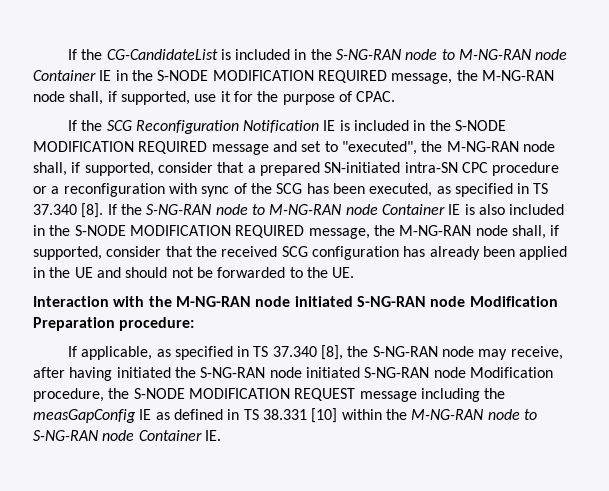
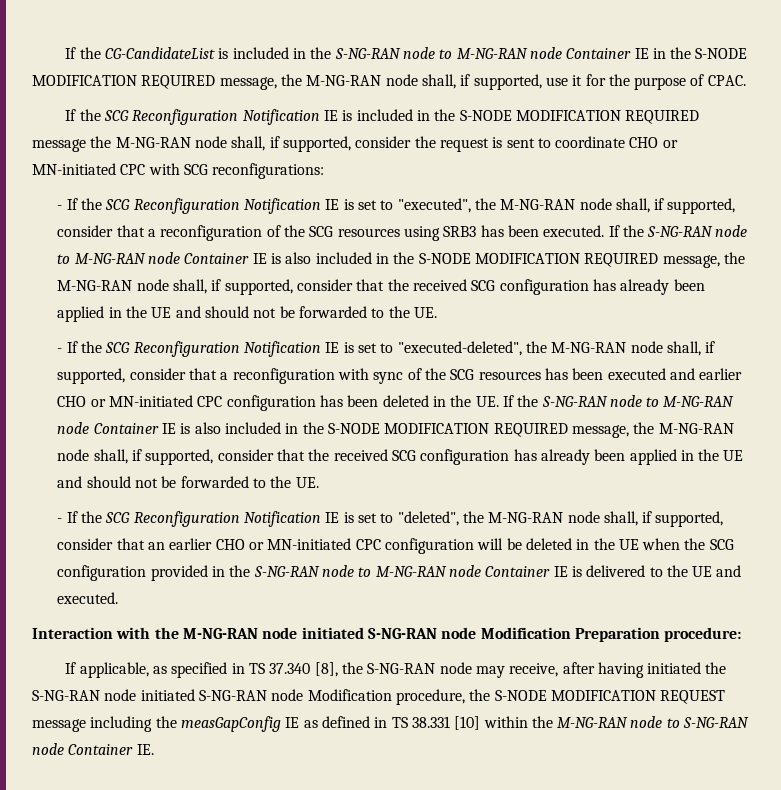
[272,141,297,152] and -> [90,136,678,152] [32,163,325,179] [57,198,354,214] the M-NG-RAN node shall, if supported, consider the request is sent to coordinate CHO or MN-initiated CPC with SCG reconfigurations: // - If the SCG Reconfiguration Notification IE is
[259,162,560,176] [33,183,549,197] [33,203,104,218] prepared SN-initiated intra-SN CPC procedure or a reconfiguration with sync of the SCG has been executed, as specified in TS 37.340 [8]. -> [160,225,605,241] reconfiguration of the SCG resources using SRB3 has been executed.
(355, 272) none -> [57,341,716,357] [57,368,743,384] [57,395,735,411] [57,422,734,438] [57,449,744,465] [57,476,319,488] [57,511,724,527] [57,538,734,554] [57,565,742,581] [57,592,119,604] // - If the SCG Reconfiguration Notification IE is set to "executed-deleted", the M-NG-RAN node shall, if supported, consider that a reconfiguration with sync of the SCG resources has been executed and earlier CHO or MN-initiated CPC configuration has been deleted in the UE. If the S-NG-RAN node to M-NG-RAN node Container IE is also included in the S-NODE MODIFICATION REQUIRED message, the M-NG-RAN node shall, if supported, consider that the received SCG configuration has already been applied in the UE and should not be forwarded to the UE. // - If the SCG Reconfiguration Notification IE is set to "deleted", the M-NG-RAN node shall, if supported, consider that an earlier CHO or MN-initiated CPC configuration will be deleted in the UE when the SCG configuration provided in the S-NG-RAN node to M-NG-RAN node Container IE is delivered to the UE and executed.

